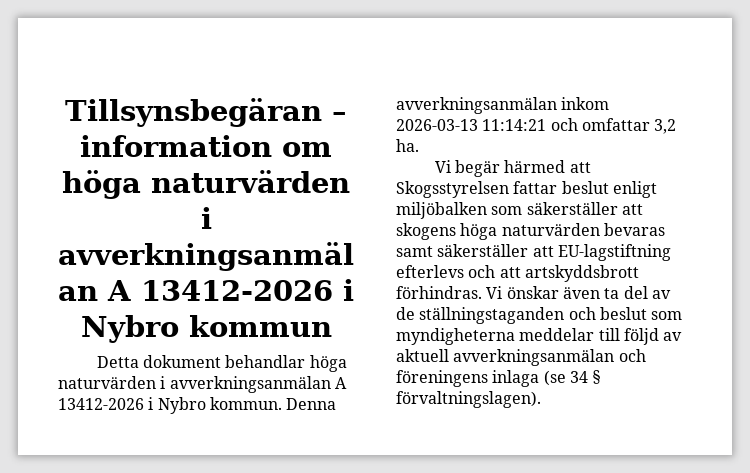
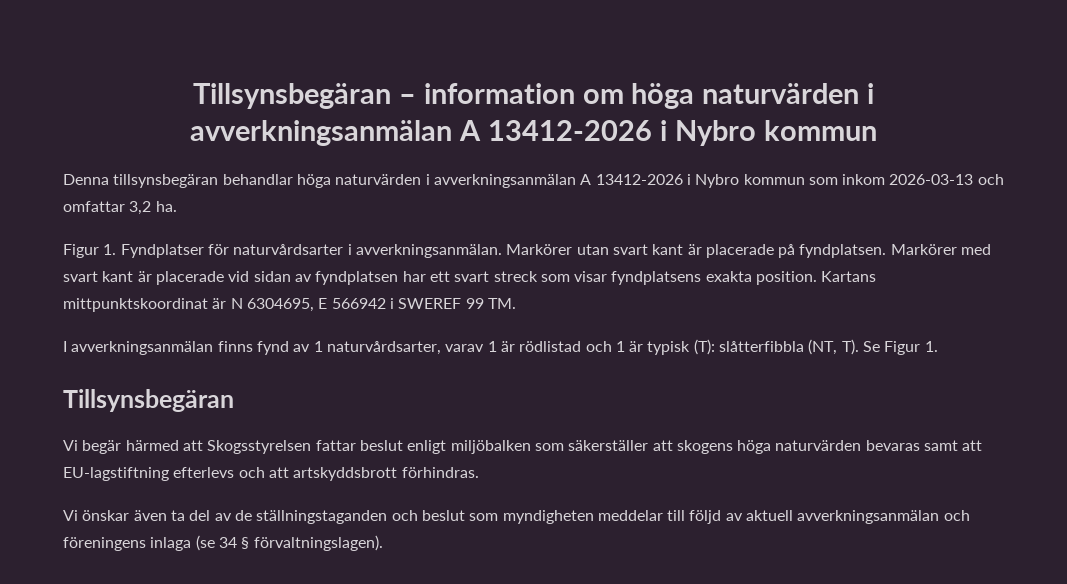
[96,355,222,368] Detta dokument -> [63,174,219,188] Denna tillsynsbegäran
[209,397,337,410] [396,97,557,114] kommun. Denna avverkningsanmälan -> [743,174,838,185] kommun som
[482,119,547,131] 11:14:21 -> (974, 179) none
(419, 145) none -> [63,244,992,258] [63,271,877,285] [63,298,516,312] [63,339,938,355] [63,389,234,412] // Figur 1. Fyndplatser för naturvårdsarter i avverkningsanmälan. Markörer utan svart kant är placerade på fyndplatsen. Markörer med svart kant är placerade vid sidan av fyndplatsen har ett svart streck som visar fyndplatsens exakta position. Kartans mittpunktskoordinat är N 6304695, E 566942 i SWEREF 99 TM. // I avverkningsanmälan finns fynd av 1 naturvårdsarter, varav 1 är rödlistad och 1 är typisk (T): slåtterfibbla (NT, T). Se Figur 1. // Tillsynsbegäran
[437,244,529,257] säkerställer -> (959, 445) none
(482, 292) none -> (479, 472) //
[396,328,515,345] myndigheterna -> [502,510,594,524] myndigheten

